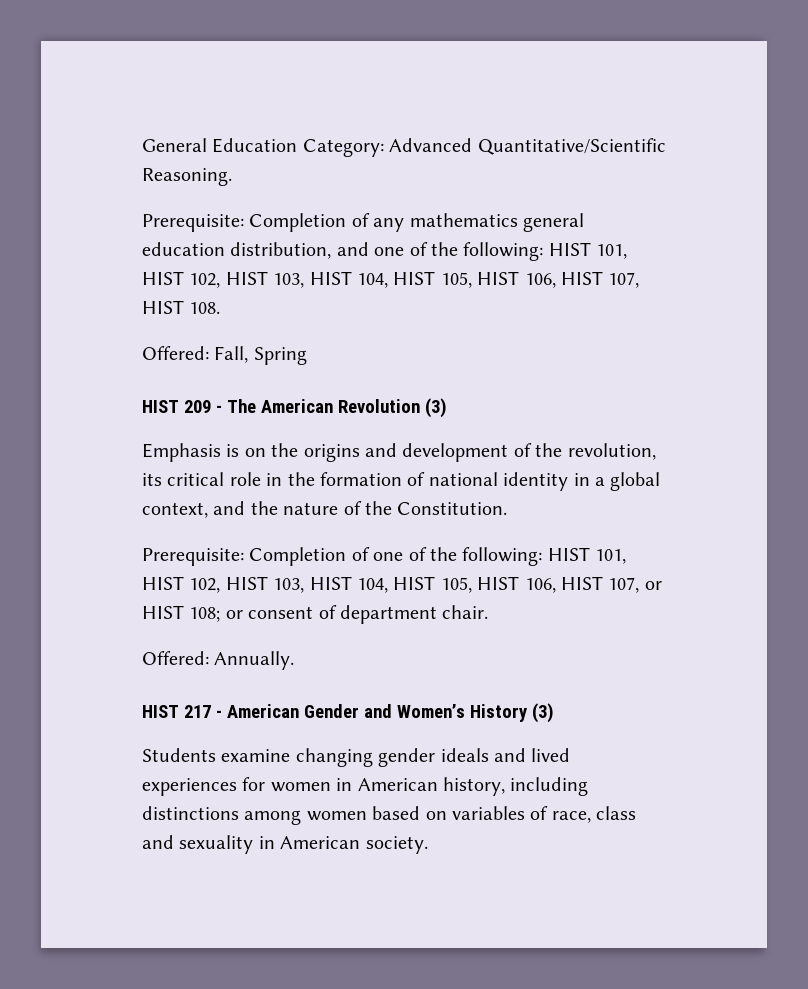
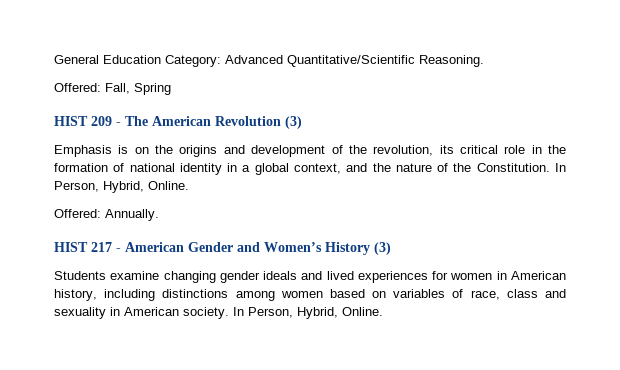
[142,213,584,232] [142,242,628,261] [142,271,640,288] [142,300,221,314] // Prerequisite: Completion of any mathematics general education distribution, and one of the following: HIST 101, HIST 102, HIST 103, HIST 104, HIST 105, HIST 106, HIST 107, HIST 108. -> (484, 61) none
[142,547,627,566] [142,576,662,593] [142,605,489,624] // Prerequisite: Completion of one of the following: HIST 101, HIST 102, HIST 103, HIST 104, HIST 105, HIST 106, HIST 107, or HIST 108; or consent of department chair. -> [555,163,566,172] [54,181,189,193] In Person, Hybrid, Online.
(428, 845) none -> [233,307,383,319] In Person, Hybrid, Online.

